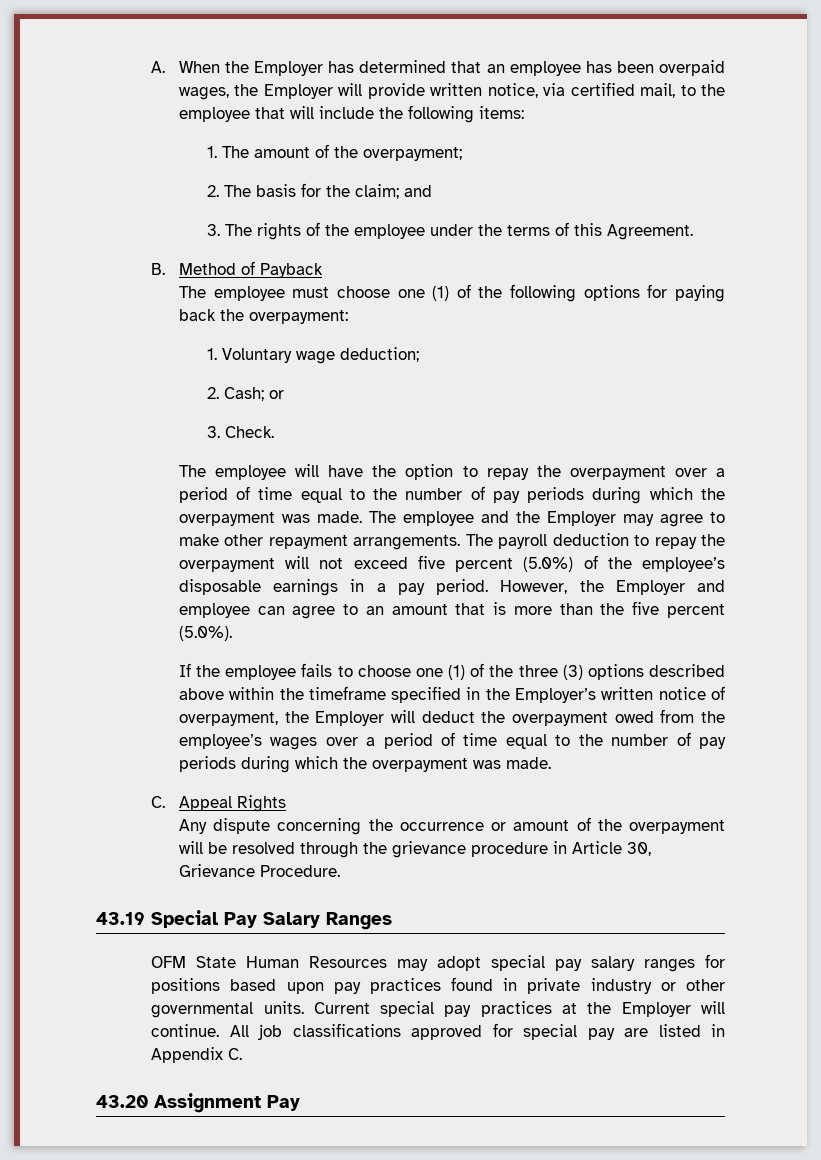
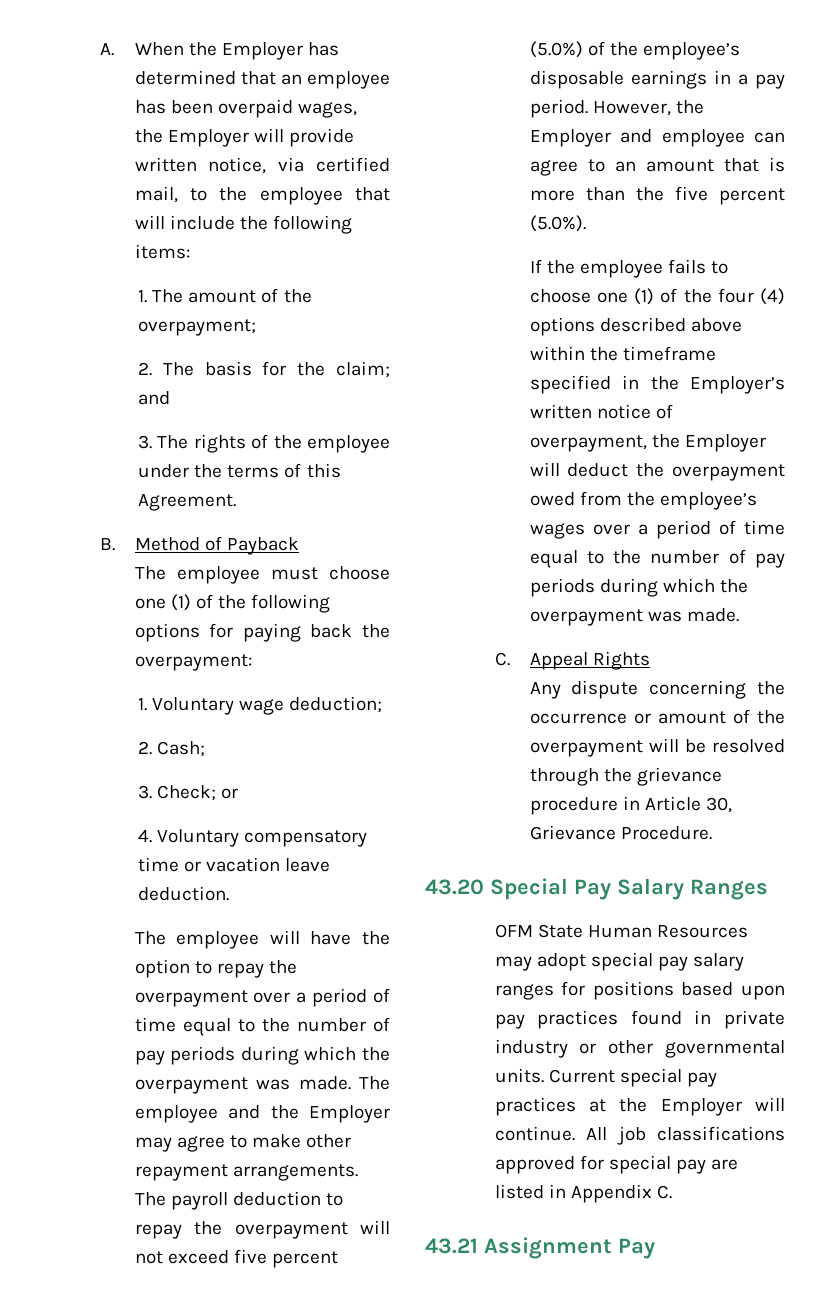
(264, 394) none -> [138,785,217,801] // 3. Check;
[206,426,274,438] 3. Check. -> [138,829,368,847] [138,857,331,872] [138,886,229,901] 4. Voluntary compensatory time or vacation leave deduction.
[518,665,583,680] three (3) -> [717,288,785,305] four (4)
[96,912,145,925] 43.19 -> [425,879,484,895] 43.20
[96,1095,148,1108] 43.20 -> [425,1238,478,1254] 43.21

